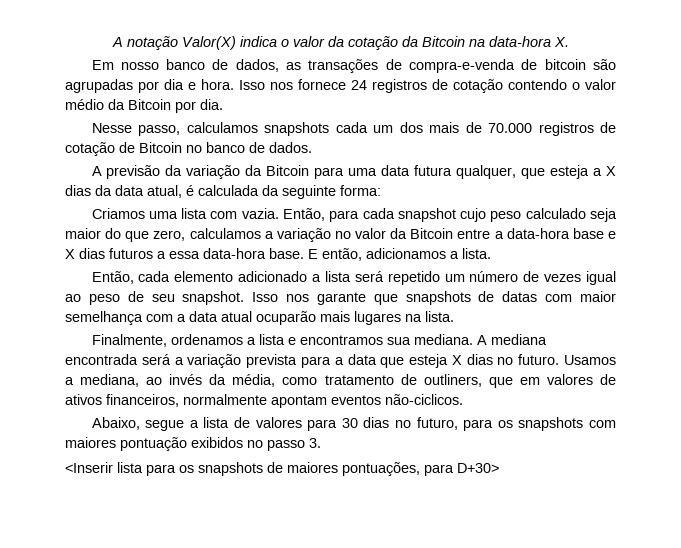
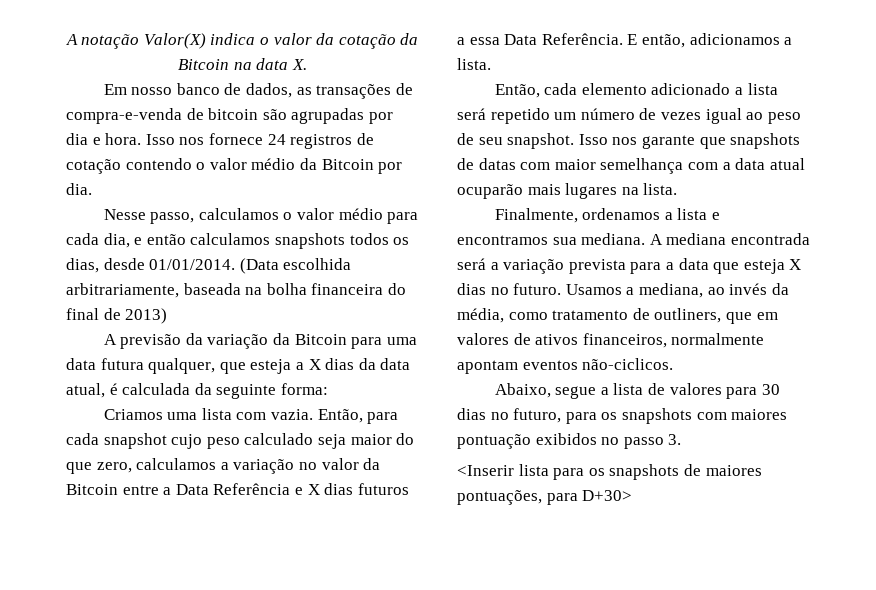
[488,36,551,47] data-hora -> [256,58,289,70] data
[264,122,616,136] [65,142,312,156] snapshots cada um dos mais de 70.000 registros de cotação de Bitcoin no banco de dados. -> [283,208,419,224] [66,233,410,249] [66,258,352,274] [66,283,406,298] [66,308,168,324] o valor médio para cada dia, e então calculamos snapshots todos os dias, desde 01/01/2014. (Data escolhida arbitrariamente, baseada na bolha financeira do final de 2013)
[506,228,604,239] data-hora base -> [175,483,291,495] Data Referência
[203,248,304,259] data-hora base. -> [504,33,623,45] Data Referência.

